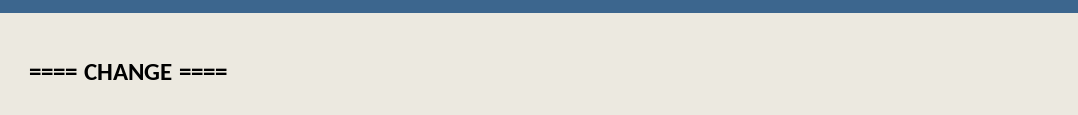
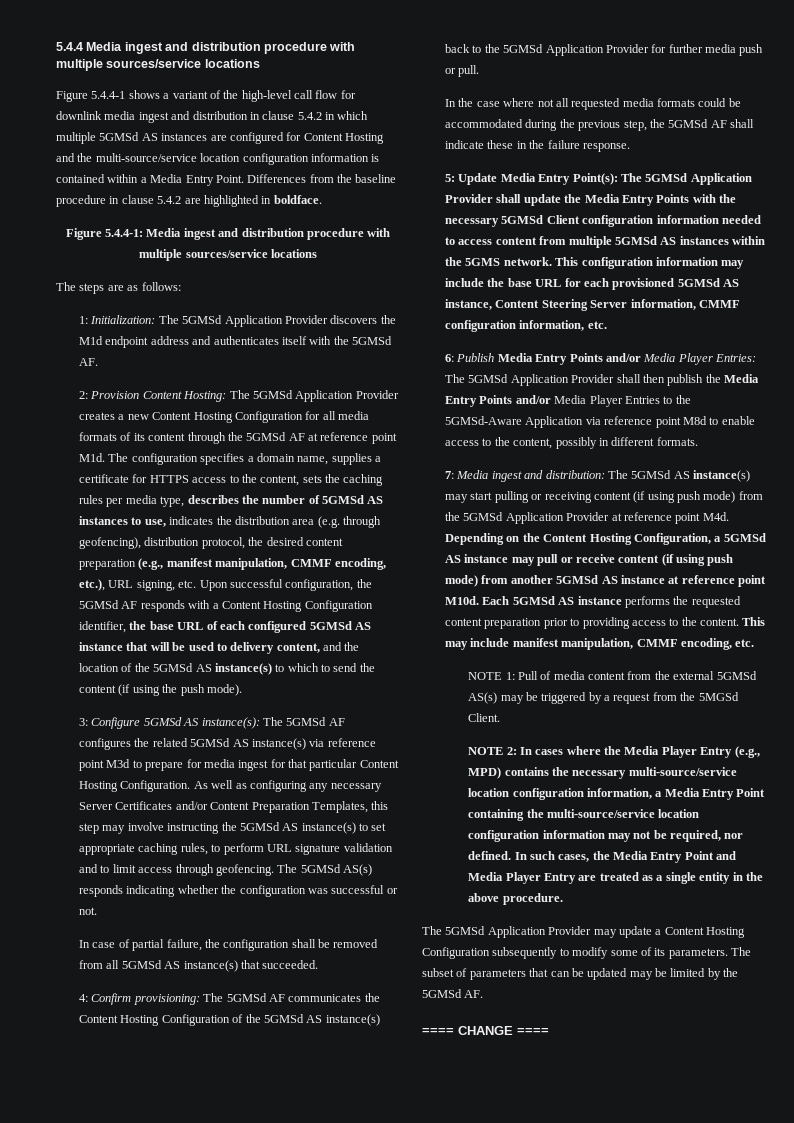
(29, 74) none -> [56,42,356,54] [56,59,260,71] [56,90,356,102] [56,111,369,123] [56,132,384,144] [56,153,380,165] [56,174,397,186] [56,195,322,207] [65,228,391,240] [139,249,317,261] [56,282,181,294] [79,315,396,327] [79,336,393,348] [79,358,99,366] [79,390,399,402] [79,411,370,423] [79,432,397,444] [79,453,382,465] [79,474,384,486] [79,495,384,507] [79,516,382,528] [79,537,343,549] [79,558,386,570] [79,579,372,591] [79,600,373,612] [79,621,372,633] [79,642,360,654] [79,663,375,675] [79,684,242,696] [79,717,345,729] [79,738,376,750] [79,759,399,771] [79,780,382,792] [79,801,389,813] [79,822,387,834] [79,843,393,855] [79,864,373,876] [79,885,398,897] [79,907,98,915] [79,939,379,951] [79,960,319,972] [79,993,380,1005] [79,1014,380,1026] [445,44,764,56] [445,65,480,77] [445,98,741,110] [445,119,755,131] [445,140,630,152] [445,173,752,185] [445,194,737,206] [445,215,761,227] [445,236,766,248] [445,257,745,269] [445,278,740,290] [445,299,740,311] [445,320,607,332] [445,353,757,365] [445,374,760,386] [445,395,691,407] [445,416,755,428] [445,437,698,449] [445,470,751,482] [445,491,763,503] [445,512,729,524] [445,533,766,545] [445,554,734,566] [445,575,767,587] [445,596,741,608] [445,617,766,629] [445,638,755,650] [468,671,757,680] [468,692,739,704] [468,713,501,722] [468,746,760,758] [468,767,737,779] [468,788,766,800] [468,809,700,821] [468,830,744,842] [468,851,737,863] [468,872,763,884] [468,893,563,905] [422,926,745,938] [422,947,751,959] [422,968,739,980] [422,989,484,998] 5.4.4 Media ingest and distribution procedure with multiple sources/service locations // Figure 5.4.4-1 shows a variant of the high-level call flow for downlink media ingest and distribution in clause 5.4.2 in which multiple 5GMSd AS instances are configured for Content Hosting and the multi-source/service location configuration information is contained within a Media Entry Point. Differences from the baseline procedure in clause 5.4.2 are highlighted in boldface. // Figure 5.4.4-1: Media ingest and distribution procedure with multiple sources/service locations // The steps are as follows: // 1: Initialization: The 5GMSd Application Provider discovers the M1d endpoint address and authenticates itself with the 5GMSd AF. // 2: Provision Content Hosting: The 5GMSd Application Provider creates a new Content Hosting Configuration for all media formats of its content through the 5GMSd AF at reference point M1d. The configuration specifies a domain name, supplies a certificate for HTTPS access to the content, sets the caching rules per media type, describes the number of 5GMSd AS instances to use, indicates the distribution area (e.g. through geofencing), distribution protocol, the desired content preparation (e.g., manifest manipulation, CMMF encoding, etc.), URL signing, etc. Upon successful configuration, the 5GMSd AF responds with a Content Hosting Configuration identifier, the base URL of each configured 5GMSd AS instance that will be used to delivery content, and the location of the 5GMSd AS instance(s) to which to send the content (if using the push mode). // 3: Configure 5GMSd AS instance(s): The 5GMSd AF configures the related 5GMSd AS instance(s) via reference point M3d to prepare for media ingest for that particular Content Hosting Configuration. As well as configuring any necessary Server Certificates and/or Content Preparation Templates, this step may involve instructing the 5GMSd AS instance(s) to set appropriate caching rules, to perform URL signature validation and to limit access through geofencing. The 5GMSd AS(s) responds indicating whether the configuration was successful or not. // In case of partial failure, the configuration shall be removed from all 5GMSd AS instance(s) that succeeded. // 4: Confirm provisioning: The 5GMSd AF communicates the Content Hosting Configuration of the 5GMSd AS instance(s) back to the 5GMSd Application Provider for further media push or pull. // In the case where not all requested media formats could be accommodated during the previous step, the 5GMSd AF shall indicate these in the failure response. // 5: Update Media Entry Point(s): The 5GMSd Application Provider shall update the Media Entry Points with the necessary 5GMSd Client configuration information needed to access content from multiple 5GMSd AS instances within the 5GMS network. This configuration information may include the base URL for each provisioned 5GMSd AS instance, Content Steering Server information, CMMF configuration information, etc. // 6: Publish Media Entry Points and/or Media Player Entries: The 5GMSd Application Provider shall then publish the Media Entry Points and/or Media Player Entries to the 5GMSd-Aware Application via reference point M8d to enable access to the content, possibly in different formats. // 7: Media ingest and distribution: The 5GMSd AS instance(s) may start pulling or receiving content (if using push mode) from the 5GMSd Application Provider at reference point M4d. Depending on the Content Hosting Configuration, a 5GMSd AS instance may pull or receive content (if using push mode) from another 5GMSd AS instance at reference point M10d. Each 5GMSd AS instance performs the requested content preparation prior to providing access to the content. This may include manifest manipulation, CMMF encoding, etc. // NOTE 1: Pull of media content from the external 5GMSd AS(s) may be triggered by a request from the 5MGSd Client. // NOTE 2: In cases where the Media Player Entry (e.g., MPD) contains the necessary multi-source/service location configuration information, a Media Entry Point containing the multi-source/service location configuration information may not be required, nor defined. In such cases, the Media Entry Point and Media Player Entry are treated as a single entity in the above procedure. // The 5GMSd Application Provider may update a Content Hosting Configuration subsequently to modify some of its parameters. The subset of parameters that can be updated may be limited by the 5GMSd AF. //

